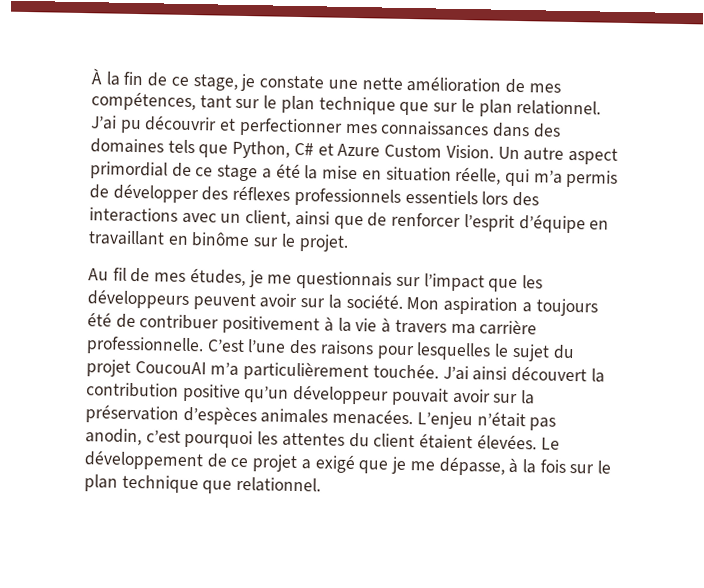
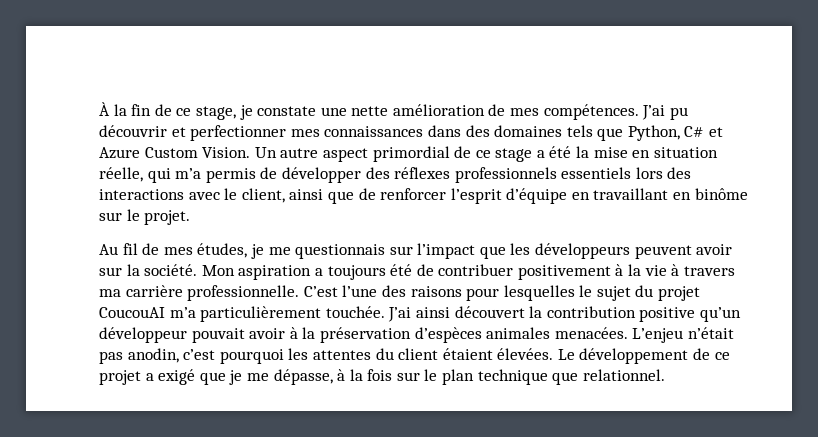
[91,91,602,117] compétences, tant sur le plan technique que sur le plan relationnel. -> [543,104,639,120] compétences.
[220,213,242,223] un -> [224,188,238,200] le
[493,393,519,404] sur -> [289,327,298,339] à

